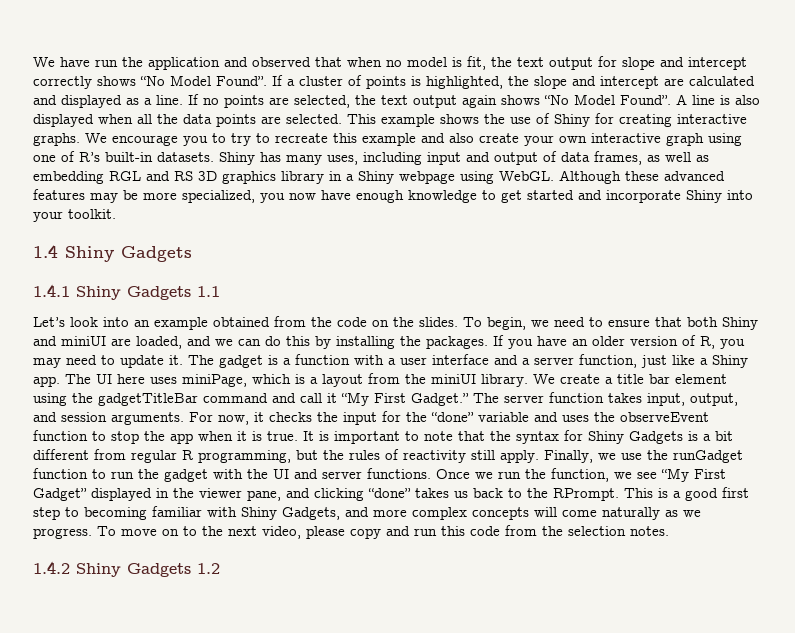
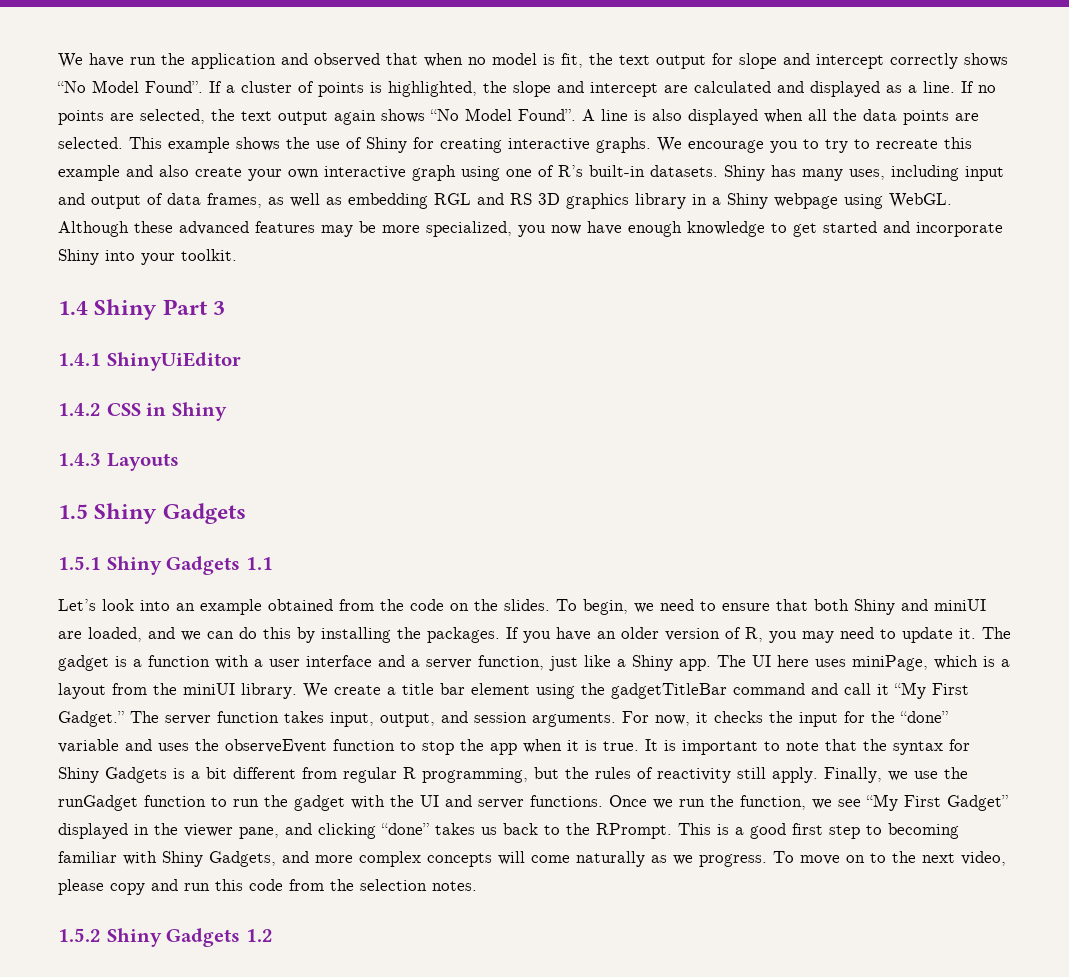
(114, 254) none -> [162,299,226,315] [58,352,241,371] [58,402,227,421] [58,453,179,471] [58,503,158,524] Part 3 // 1.4.1 ShinyUiEditor // 1.4.2 CSS in Shiny // 1.4.3 Layouts // 1.5 Shiny
[33,284,70,297] 1.4.1 -> [58,556,101,570] 1.5.1
[33,561,70,574] 1.4.2 -> [58,928,101,942] 1.5.2

